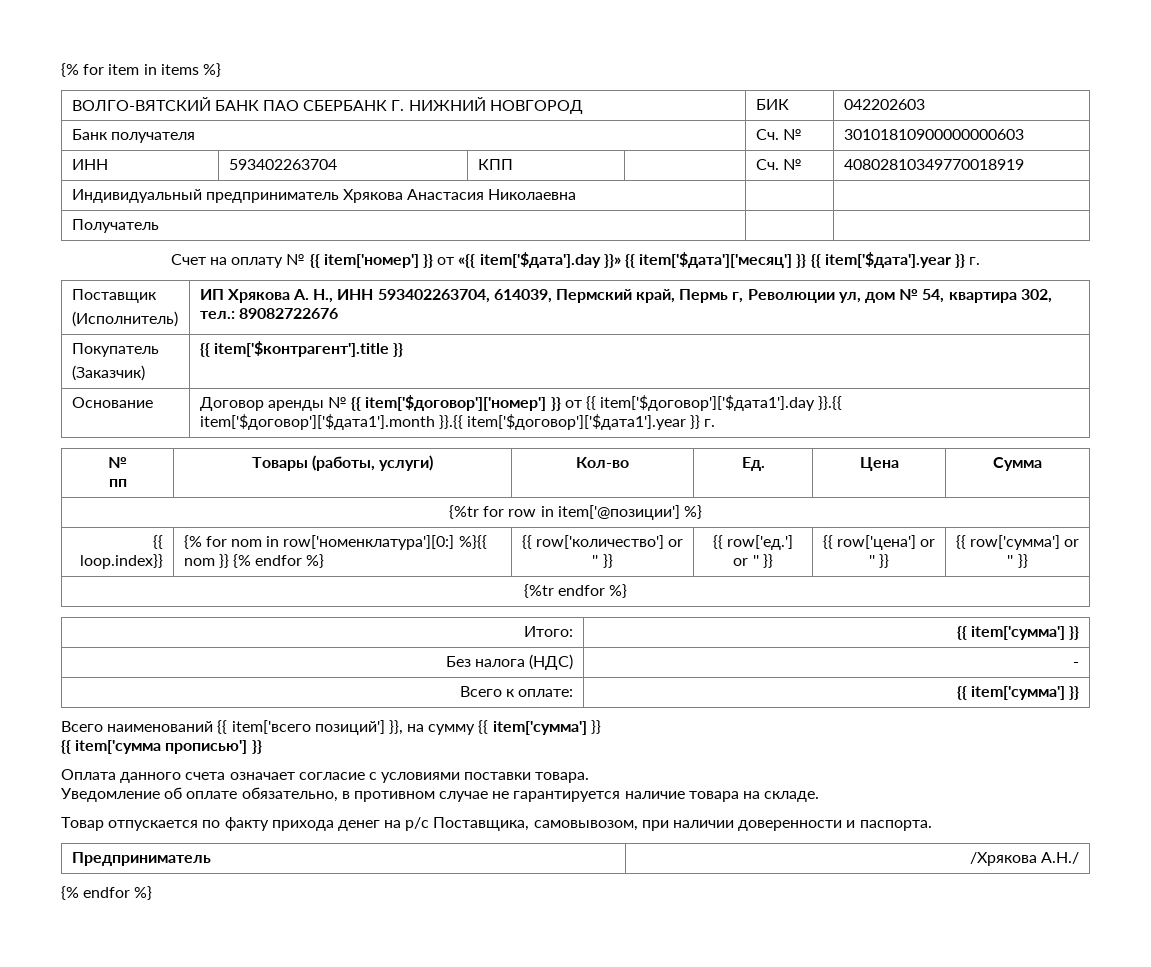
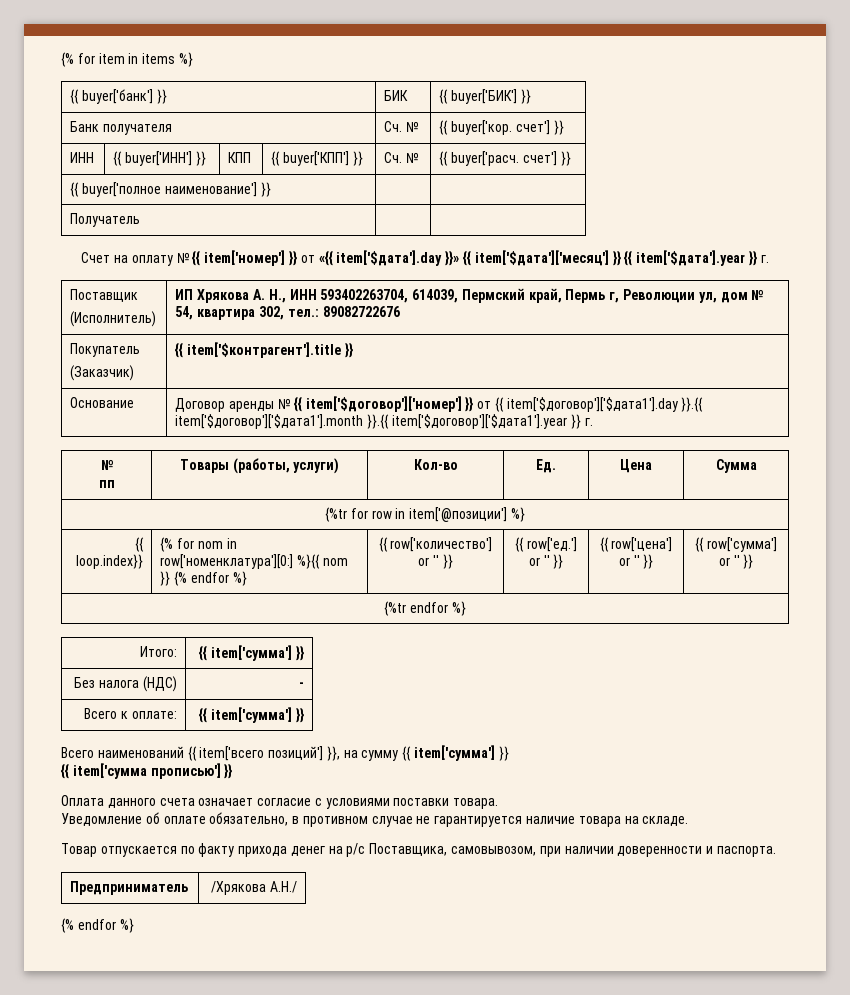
[71,97,583,114] [755,99,789,110] [843,99,925,110] [71,129,195,143] [755,129,802,140] [843,129,1024,140] [71,159,108,170] [228,159,337,170] [477,159,513,170] [755,159,802,170] [843,159,1024,170] [71,189,577,203] ВОЛГО-ВЯТСКИЙ БАНК ПАО СБЕРБАНК Г. НИЖНИЙ НОВГОРОД | БИК | 042202603 // Банк получателя | Сч. № | 30101810900000000603 // ИНН | 593402263704 | КПП | | Сч. № | 40802810349770018919 // Индивидуальный предприниматель Хрякова Анастасия Николаевна -> [70,89,167,104] [384,90,409,101] [439,89,531,104] [70,121,173,135] [384,121,419,132] [439,120,564,135] [70,152,95,163] [113,151,206,166] [228,152,252,163] [271,151,363,166] [384,152,419,163] [439,151,571,166] [70,182,271,197] {{ buyer['банк'] }} | БИК | {{ buyer['БИК'] }} // Банк получателя | Сч. № | {{ buyer['кор. счет'] }} // ИНН | {{ buyer['ИНН'] }} | КПП | {{ buyer['КПП'] }} | Сч. № | {{ buyer['расч. счет'] }} // {{ buyer['полное наименование'] }}

